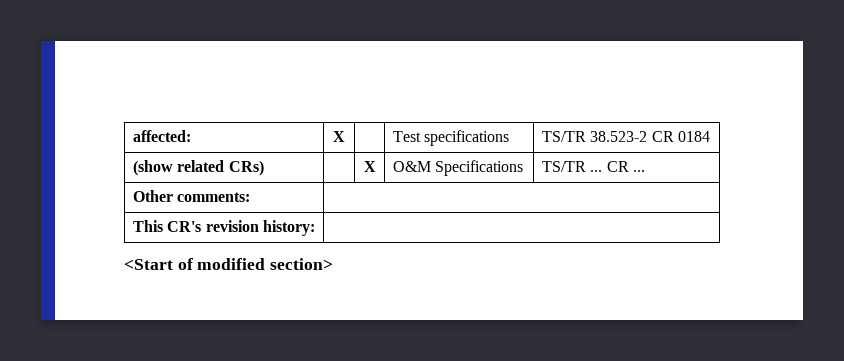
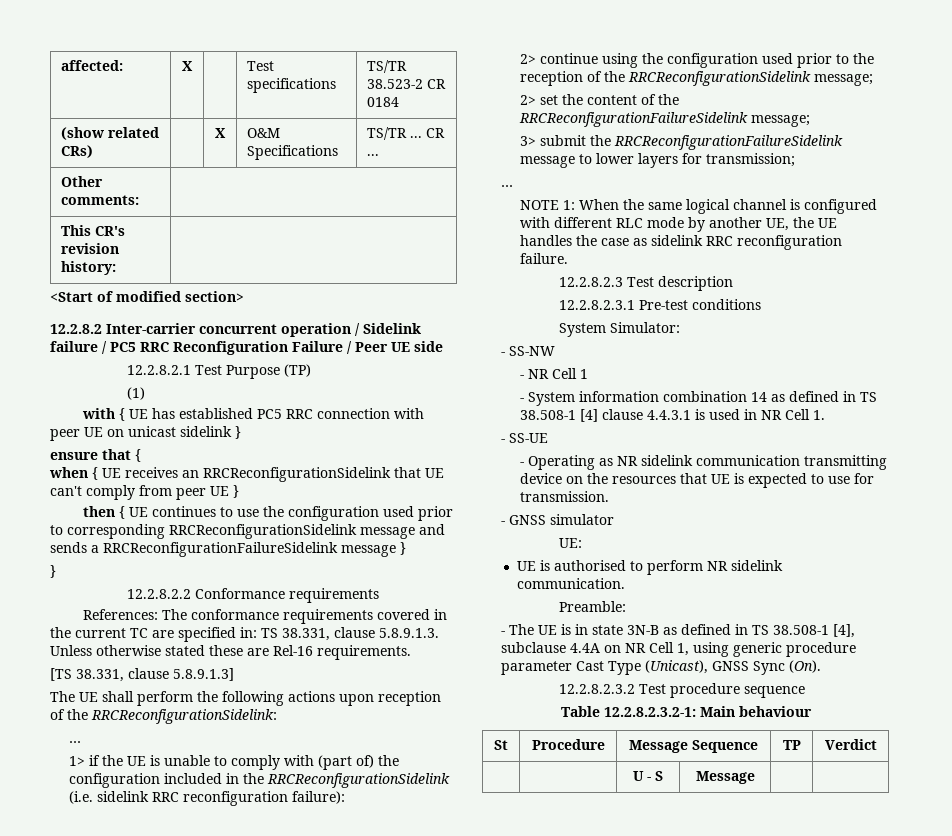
(334, 264) none -> [50,323,421,337] [50,341,443,355] [126,364,311,379] [126,387,145,400] [81,408,424,421] [50,426,241,441] [50,449,141,462] [49,467,444,482] [50,485,239,500] [82,506,453,521] [50,524,445,539] [50,542,406,557] [50,565,56,578] [126,588,379,603] [82,609,447,624] [50,627,439,642] [50,645,411,660] [50,668,234,682] [50,691,441,706] [50,709,277,724] [69,741,82,743] [69,755,400,770] [69,773,451,788] [69,791,346,806] [520,53,875,68] [520,71,874,86] [520,94,680,105] [519,112,811,127] [520,135,844,150] [520,153,796,168] [501,185,514,187] [520,199,878,214] [520,217,838,232] [520,235,843,250] [520,253,569,264] [558,276,733,291] [558,299,761,310] [558,322,680,337] [501,346,556,356] [520,368,589,379] [520,391,878,406] [520,409,826,422] [501,433,549,443] [520,455,888,470] [520,473,875,488] [520,491,610,502] [501,514,615,525] [558,538,582,548] [516,560,783,575] [516,578,625,589] [558,601,626,612] [501,624,856,638] [501,642,857,657] [501,660,822,675] [558,683,805,698] [560,706,812,717] [494,740,508,750] [531,739,605,750] [629,740,758,753] [782,740,801,750] [824,739,877,750] [633,771,663,781] [695,771,755,784] // 12.2.8.2 Inter-carrier concurrent operation / Sidelink failure / PC5 RRC Reconfiguration Failure / Peer UE side // 12.2.8.2.1 Test Purpose (TP) // (1) // with { UE has established PC5 RRC connection with peer UE on unicast sidelink } // ensure that { // when { UE receives an RRCReconfigurationSidelink that UE can't comply from peer UE } // then { UE continues to use the configuration used prior to corresponding RRCReconfigurationSidelink message and sends a RRCReconfigurationFailureSidelink message } // } // 12.2.8.2.2 Conformance requirements // References: The conformance requirements covered in the current TC are specified in: TS 38.331, clause 5.8.9.1.3. Unless otherwise stated these are Rel-16 requirements. // [TS 38.331, clause 5.8.9.1.3] // The UE shall perform the following actions upon reception of the RRCReconfigurationSidelink: // … // 1> if the UE is unable to comply with (part of) the configuration included in the RRCReconfigurationSidelink (i.e. sidelink RRC reconfiguration failure): // 2> continue using the configuration used prior to the reception of the RRCReconfigurationSidelink message; // 2> set the content of the RRCReconfigurationFailureSidelink message; // 3> submit the RRCReconfigurationFailureSidelink message to lower layers for transmission; // … // NOTE 1: When the same logical channel is configured with different RLC mode by another UE, the UE handles the case as sidelink RRC reconfiguration failure. // 12.2.8.2.3 Test description // 12.2.8.2.3.1 Pre-test conditions // System Simulator: // - SS-NW // - NR Cell 1 // - System information combination 14 as defined in TS 38.508-1 [4] clause 4.4.3.1 is used in NR Cell 1. // - SS-UE // - Operating as NR sidelink communication transmitting device on the resources that UE is expected to use for transmission. // - GNSS simulator // UE: // UE is authorised to perform NR sidelink communication. // Preamble: // - The UE is in state 3N-B as defined in TS 38.508-1 [4], subclause 4.4A on NR Cell 1, using generic procedure parameter Cast Type (Unicast), GNSS Sync (On). // 12.2.8.2.3.2 Test procedure sequence // Table 12.2.8.2.3.2-1: Main behaviour // St | Procedure | Message Sequence | TP | Verdict // | | U - S | Message | |

